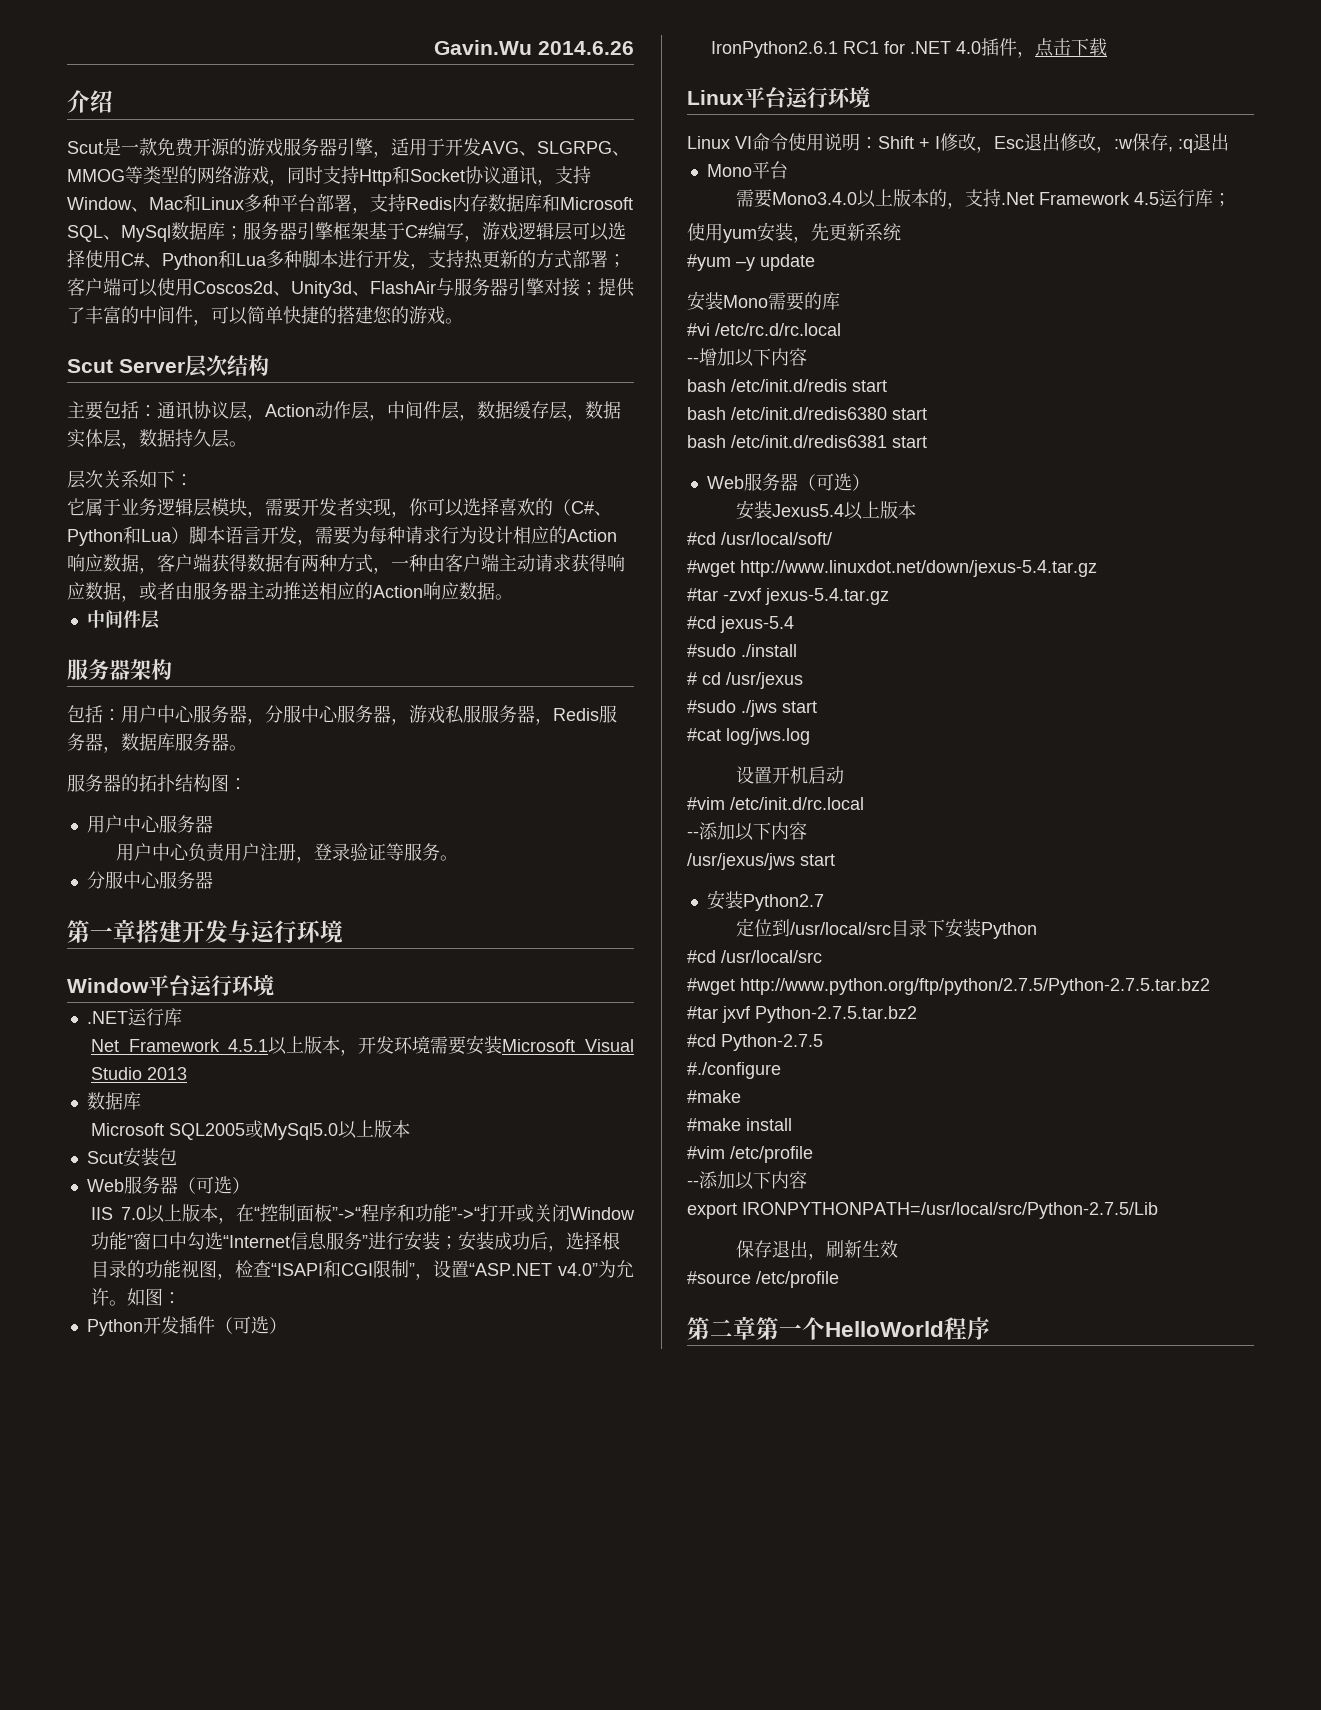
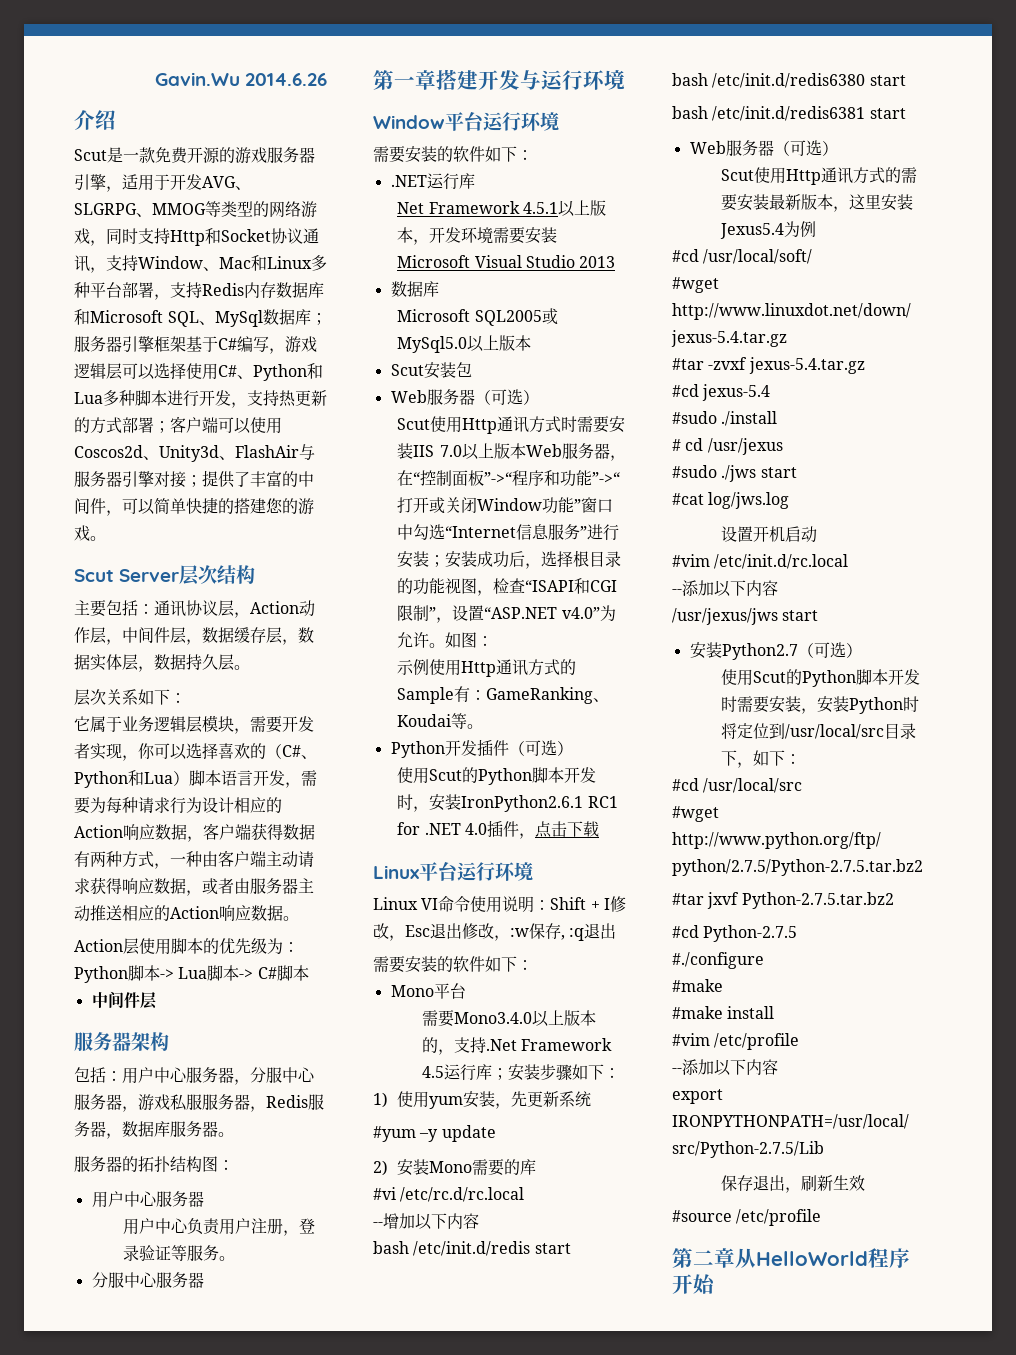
(513, 597) none -> [74,938,299,955] [74,965,309,983] // Action层使用脚本的优先级为：Python脚本-> Lua脚本-> C#脚本
(274, 985) none -> [373,146,533,163] // 需要安装的软件如下：
(250, 1185) none -> [397,416,626,434] [397,443,414,459] Scut使用Http通讯方式时需要安装
(219, 1213) none -> [526,443,610,459] Web服务器
(182, 1298) none -> [397,659,577,677] [397,686,610,704] [397,713,484,729] // 示例使用Http通讯方式的Sample有：GameRanking、Koudai等。
(287, 1325) none -> [397,767,597,785] [397,794,462,812] 使用Scut的Python脚本开发时，安装
(1229, 142) none -> [373,956,533,973] // 需要安装的软件如下：
(1231, 200) // -> [507,1064,620,1081] [373,1092,388,1108] 安装步骤如下： // 1)
(815, 262) none -> [373,1160,388,1176] 2)
[735,500,916,520] 安装Jexus5.4以上版本 -> [720,167,917,185] [720,194,913,212] [719,221,816,239] Scut使用Http通讯方式的需要安装最新版本，这里安装Jexus5.4为例
(824, 902) // -> [797,642,862,658] [720,669,920,687] [720,696,919,714] [720,723,737,739] （可选） // 使用Scut的Python脚本开发时需要安装，安装Python时将
[944,918,1037,939] 安装Python -> [736,750,801,768] ，如下：
[756,1317,825,1340] 第一个 -> [735,1248,756,1268] 从
(990, 1328) none -> [672,1274,716,1294] 开始

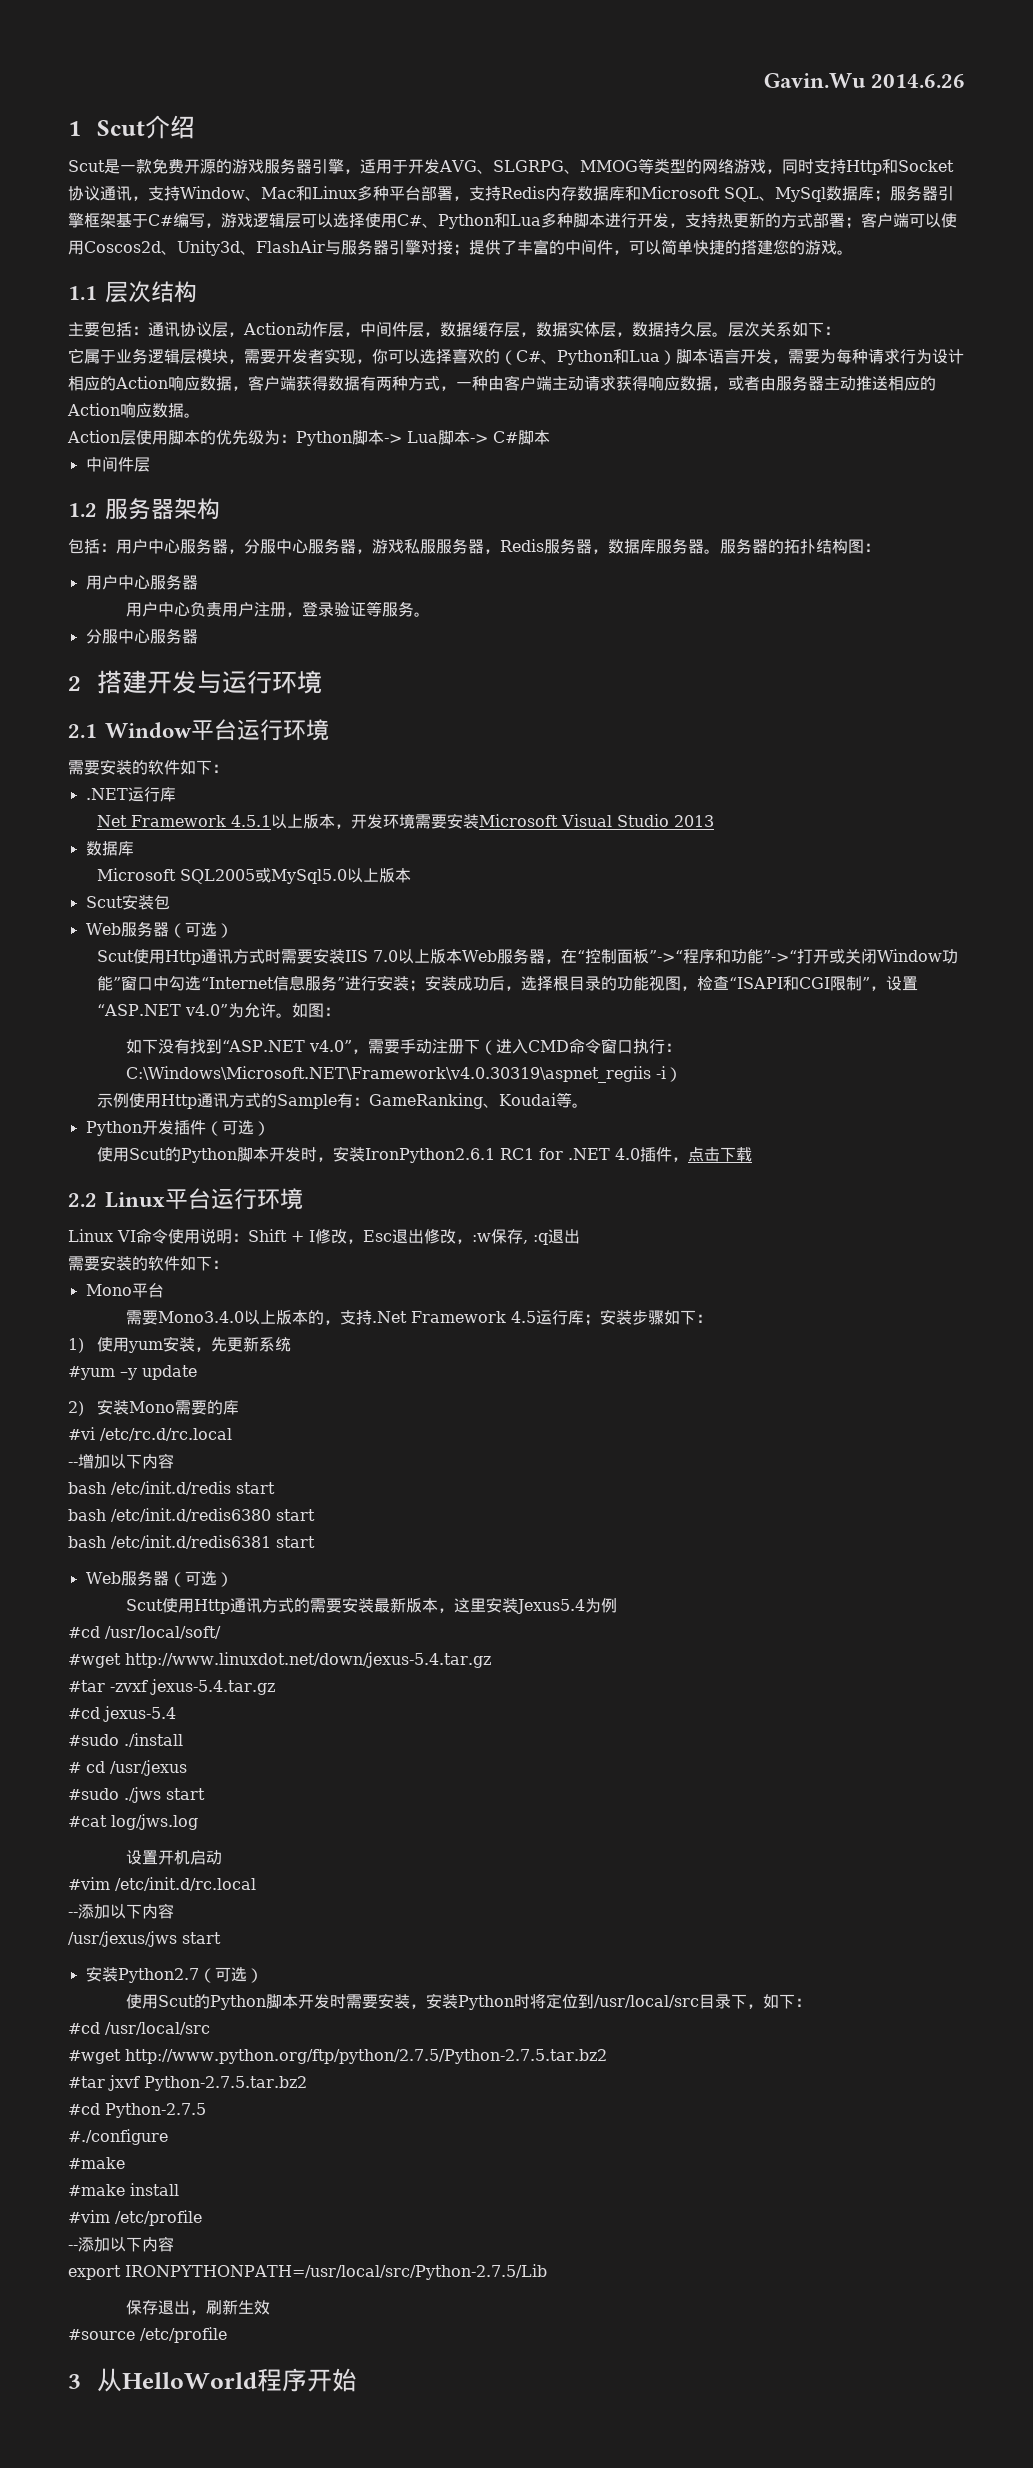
(327, 79) none -> [68,120,145,136] 1 Scut
[74,569,180,582] Scut Server -> [68,286,97,300] 1.1
(250, 667) // -> (728, 334) none
(157, 1000) none -> [68,503,97,517] 1.2
(234, 1134) // -> (720, 551) none
[373,70,436,90] 第一章 -> [68,676,81,691] 2
(625, 80) none -> [68,724,97,738] 2.1
(494, 641) none -> [125,1038,682,1055] [125,1066,682,1083] // 如下没有找到“ASP.NET v4.0”，需要手动注册下（进入CMD命令窗口执行：C:\Windows\Microsoft.NET\Framework\v4.0.30319\aspnet_regiis -i）
(600, 829) none -> [68,1193,97,1207] 2.2
[672,1248,735,1268] 第二章 -> [68,2374,81,2389] 3

